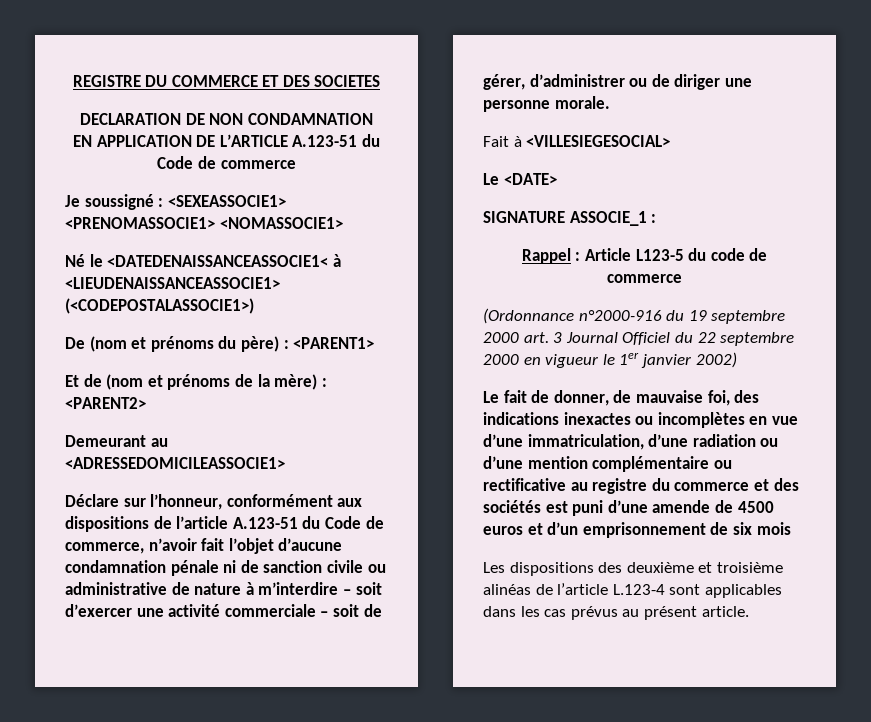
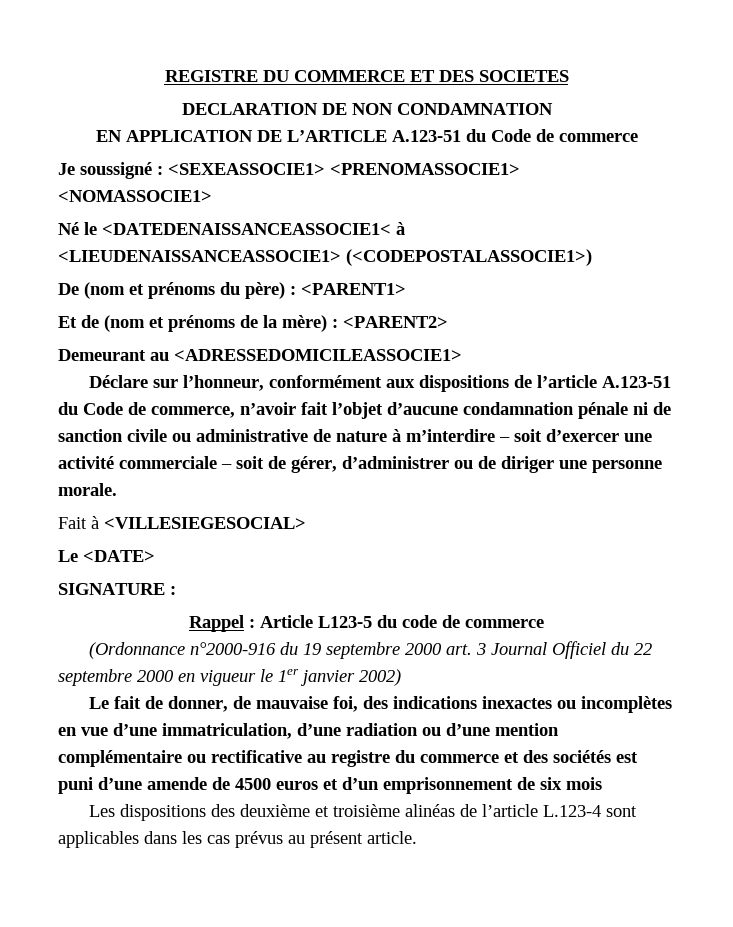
[569,211,647,226] ASSOCIE_1 -> (165, 589) none

